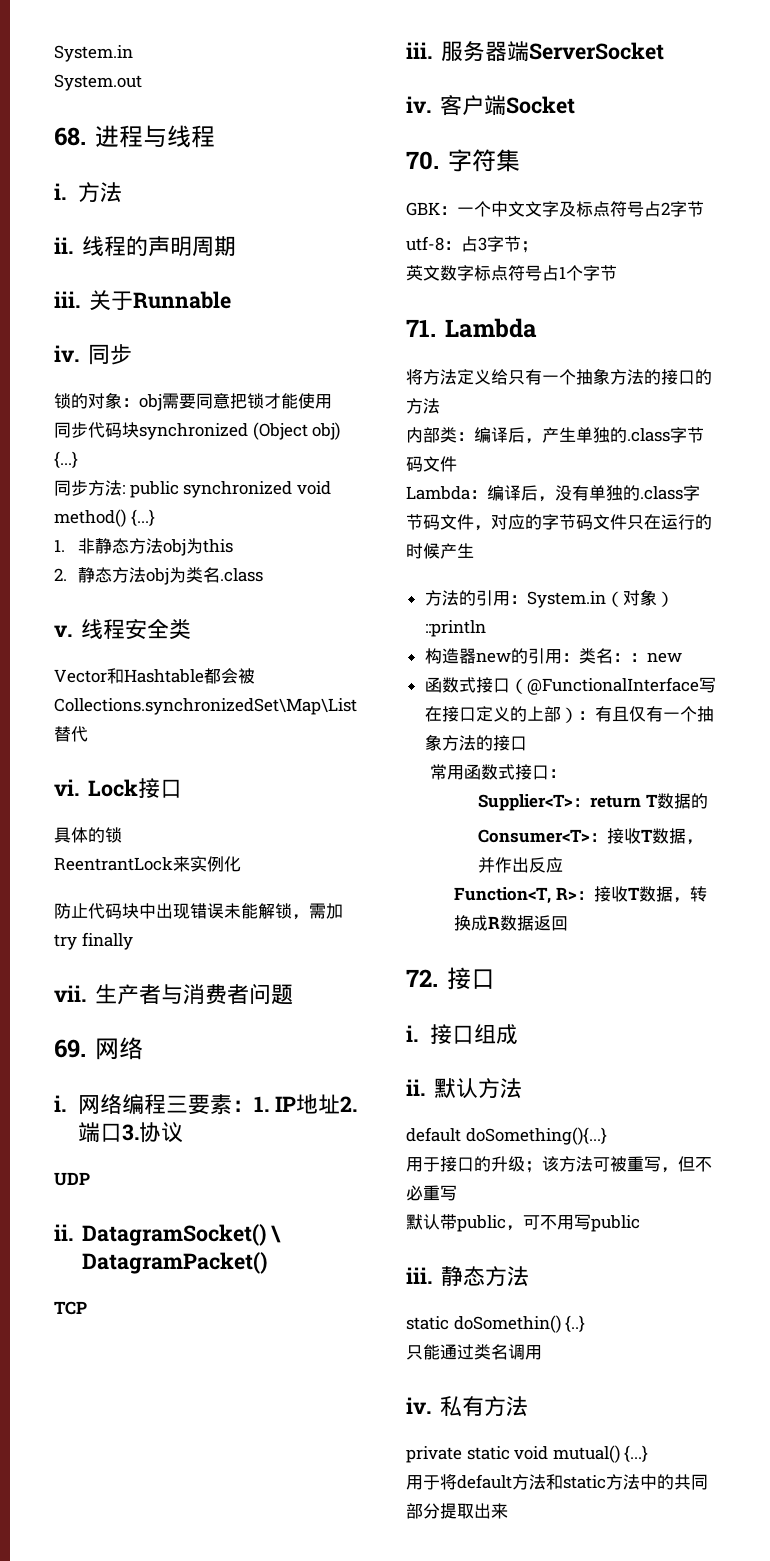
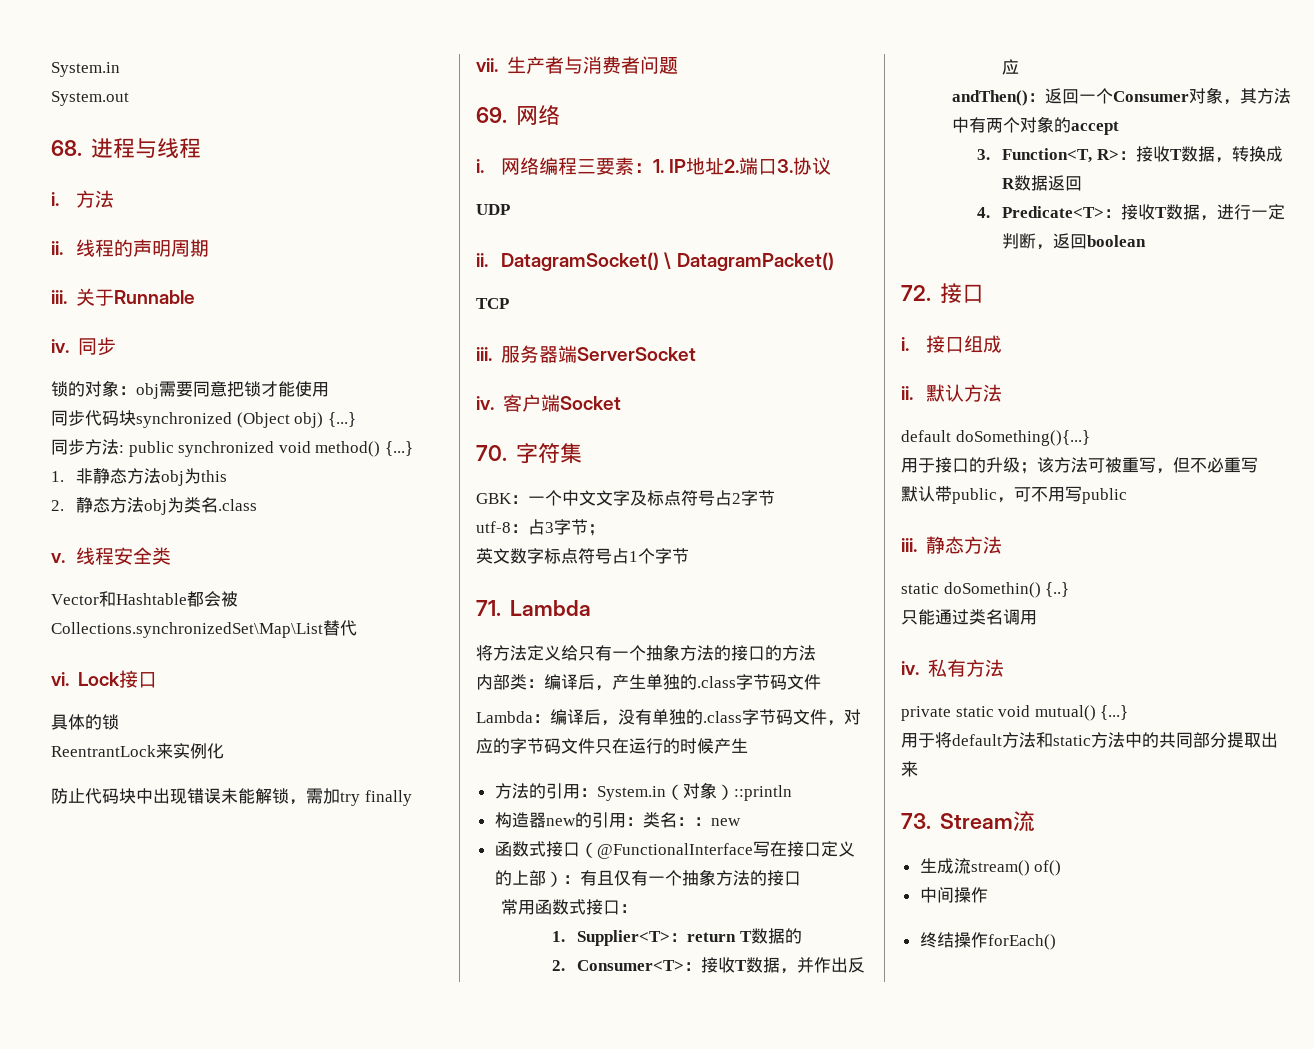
(567, 773) none -> [551,931,565,942] 1.
(709, 801) none -> [551,960,565,971] 2.
(564, 865) none -> [951,87,1291,106] [951,116,1119,135] [976,149,990,160] andThen()：返回一个Consumer对象，其方法中有两个对象的accept // 3.
(569, 923) none -> [976,204,1286,221] [1002,233,1147,250] // 4. Predicate<T>：接收T数据，进行一定判断，返回boolean
(508, 1511) none -> [901,811,1035,832] [919,858,1062,876] [919,887,988,903] [919,932,1056,950] // 73. Stream流 // 生成流stream() of() // 中间操作 // 终结操作forEach()

